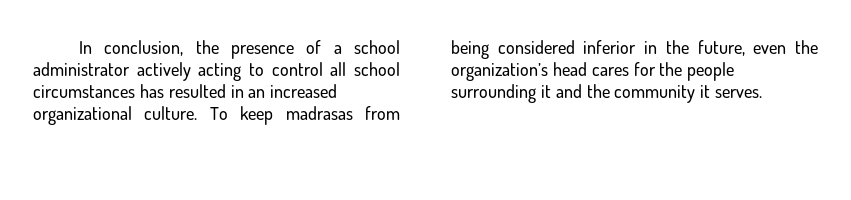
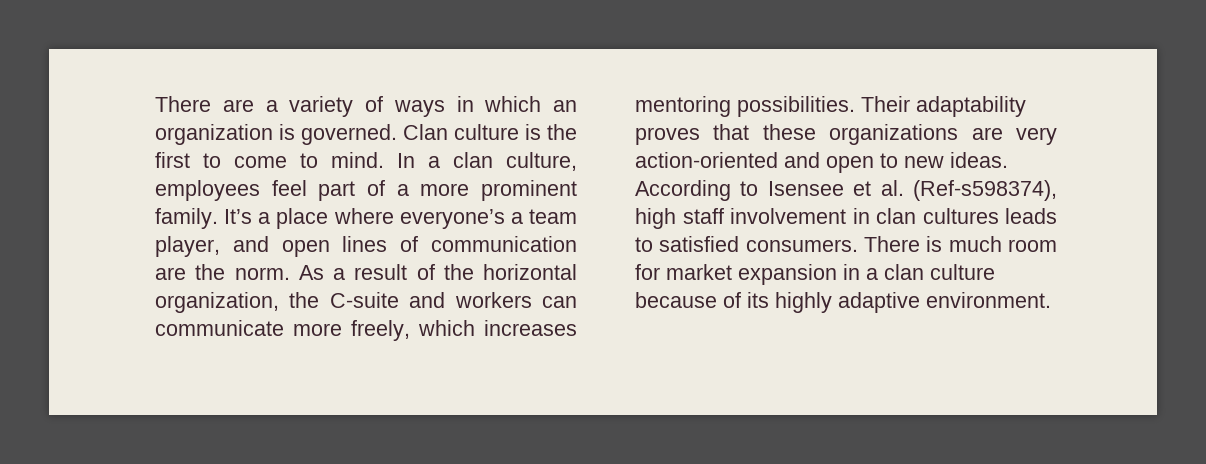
[79,40,401,59] [33,62,401,81] [33,84,338,98] [33,106,400,125] [451,40,818,59] [451,62,735,81] [451,84,763,103] In conclusion, the presence of a school administrator actively acting to control all school circumstances has resulted in an increased organizational culture. To keep madrasas from being considered inferior in the future, even the organization’s head cares for the people surrounding it and the community it serves. -> [155,96,577,117] [155,124,577,145] [155,152,577,171] [155,180,577,201] [155,208,577,229] [155,236,577,257] [155,264,577,280] [155,292,577,313] [155,320,577,341] [635,96,1026,117] [635,124,1057,145] [635,152,1008,173] [635,180,1057,201] [635,208,1057,229] [635,236,1057,252] [635,264,995,285] [635,292,1051,313] There are a variety of ways in which an organization is governed. Clan culture is the first to come to mind. In a clan culture, employees feel part of a more prominent family. It’s a place where everyone’s a team player, and open lines of communication are the norm. As a result of the horizontal organization, the C-suite and workers can communicate more freely, which increases mentoring possibilities. Their adaptability proves that these organizations are very action-oriented and open to new ideas. According to Isensee et al. (Ref-s598374), high staff involvement in clan cultures leads to satisfied consumers. There is much room for market expansion in a clan culture because of its highly adaptive environment.

